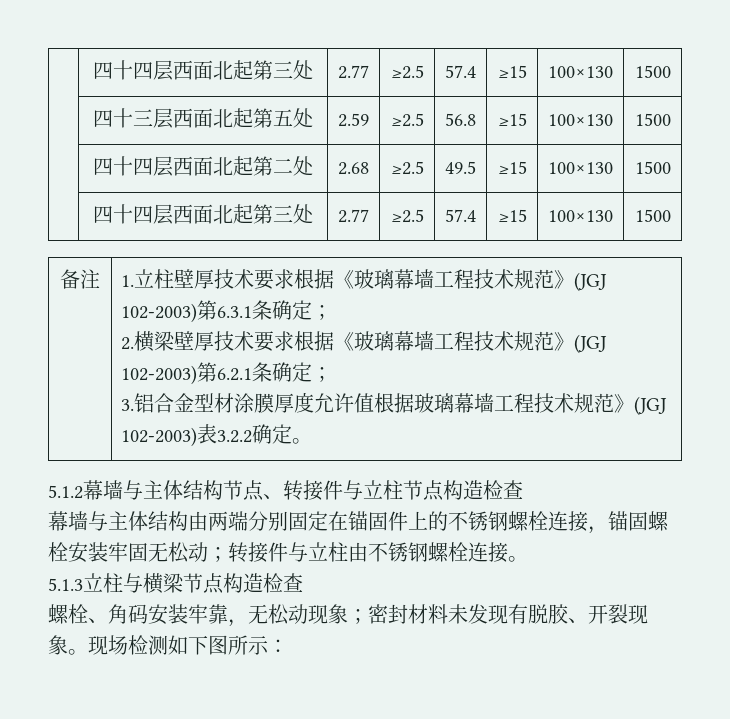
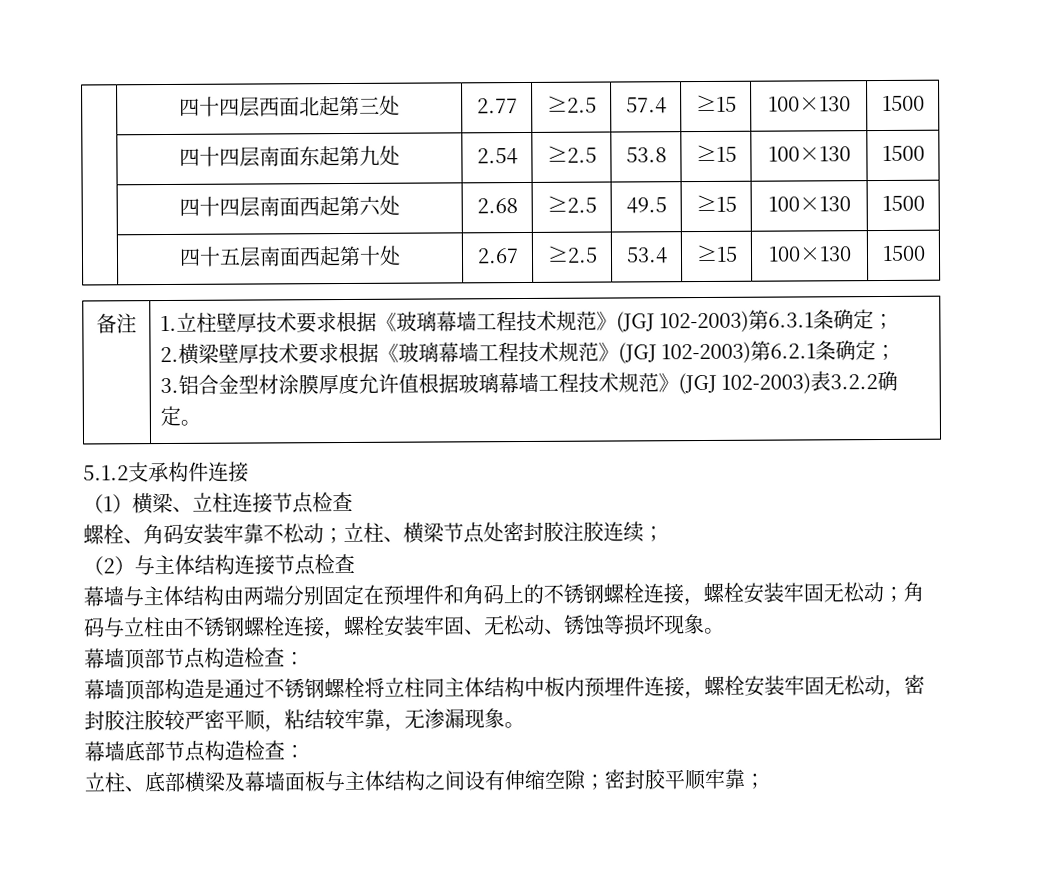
[133,108,313,129] [338,113,369,127] [390,113,424,127] [445,113,476,126] [497,113,527,126] [548,114,613,126] [634,113,671,126] [93,156,293,177] 三层西面北起第五处 | 2.59 | ≥2.5 | 56.8 | ≥15 | 100×130 | 1500 // | 四十四层西面北起第二 -> [219,145,400,168] [476,148,518,165] [546,145,597,163] [625,147,667,163] [695,144,737,163] [767,146,851,162] [881,145,925,162] [179,195,381,218] 四层南面东起第九处 | 2.54 | ≥2.5 | 53.8 | ≥15 | 100×130 | 1500 // | 四十四层南面西起第六
[133,204,313,225] [338,209,369,223] [390,209,424,223] [445,209,476,222] 四层西面北起第三处 | 2.77 | ≥2.5 | 57.4 -> [219,245,401,268] [476,248,519,264] [546,245,598,263] [625,247,668,264] 五层南面西起第十处 | 2.67 | ≥2.5 | 53.4
[83,480,483,501] 幕墙与主体结构节点、转接件与立柱节点构造 -> [128,461,249,483] [83,491,353,515] [83,521,664,545] [83,554,316,576] 支承构件连接 // （1）横梁、立柱连接节点检查 // 螺栓、角码安装牢靠不松动；立柱、横梁节点处密封胶注胶连续； // （2）与主体结构连接节点
[348,511,408,531] 锚固件 -> [383,584,504,606] 预埋件和角码
[608,511,648,531] 锚固 -> (704, 602) none
[228,542,288,563] 转接件 -> [903,581,924,602] [84,617,105,638] 角码
[508,556,528,562] [48,573,303,594] [48,604,648,627] [48,635,288,655] 。 // 5.1.3立柱与横梁节点构造检查 // 螺栓、角码安装牢靠，无松动现象；密封材料未发现有脱胶、开裂现象。现场检测如下图所示： -> [324,614,725,640] [84,647,305,670] [84,674,925,701] [84,708,525,733] [84,740,305,762] [84,768,765,793] ，螺栓安装牢固、无松动、锈蚀等损坏现象。 // 幕墙顶部节点构造检查： // 幕墙顶部构造是通过不锈钢螺栓将立柱同主体结构中板内预埋件连接，螺栓安装牢固无松动，密封胶注胶较严密平顺，粘结较牢靠，无渗漏现象。 // 幕墙底部节点构造检查： // 立柱、底部横梁及幕墙面板与主体结构之间设有伸缩空隙；密封胶平顺牢靠；

